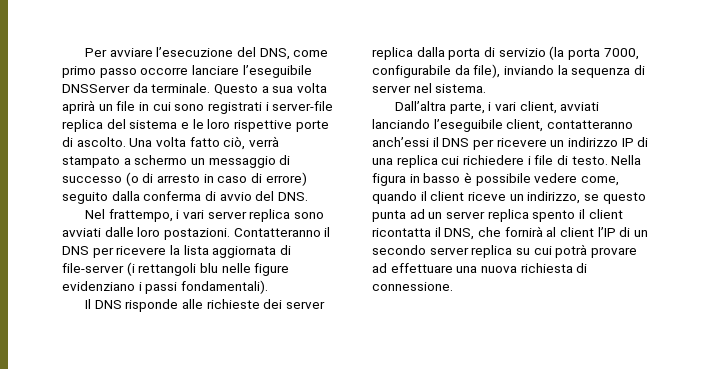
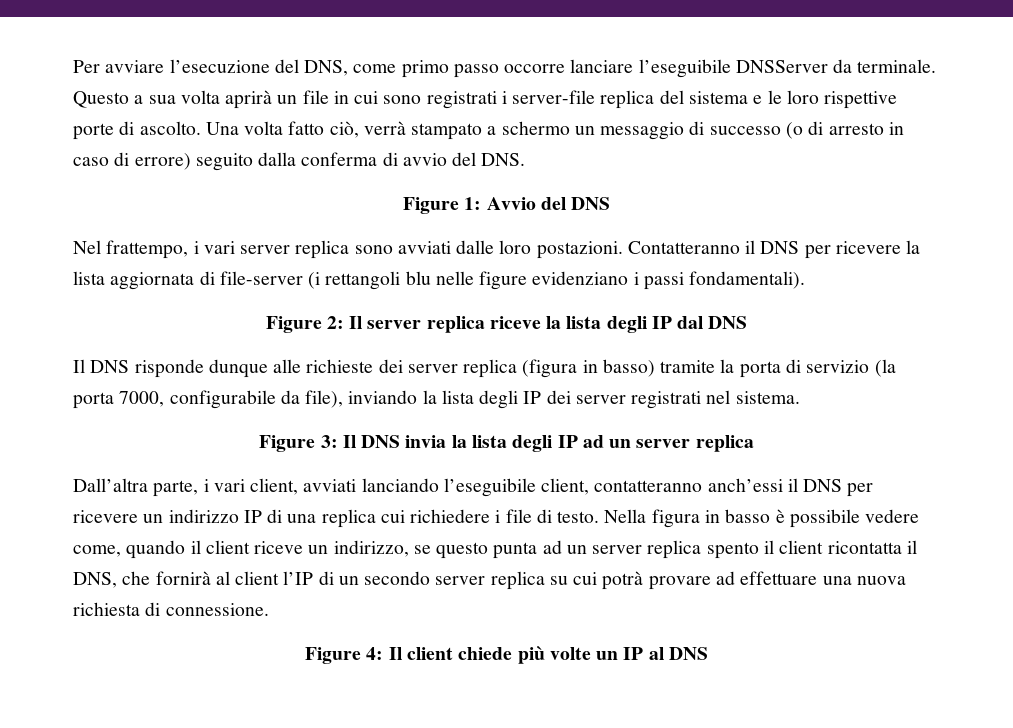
(308, 196) none -> [402,197,611,214] // Figure 1: Avvio del DNS
(268, 287) none -> [265,316,748,333] // Figure 2: Il server replica riceve la lista degli IP dal DNS
(179, 305) none -> [208,359,268,378] dunque
[416,47,445,57] dalla -> [522,359,735,378] (figura in basso) tramite la
[571,65,645,78] [372,83,487,93] sequenza di server nel sistema. -> [441,390,800,409] [259,435,754,452] lista degli IP dei server registrati nel sistema. // Figure 3: Il DNS invia la lista degli IP ad un server replica
(453, 286) none -> [305,646,708,664] // Figure 4: Il client chiede più volte un IP al DNS

